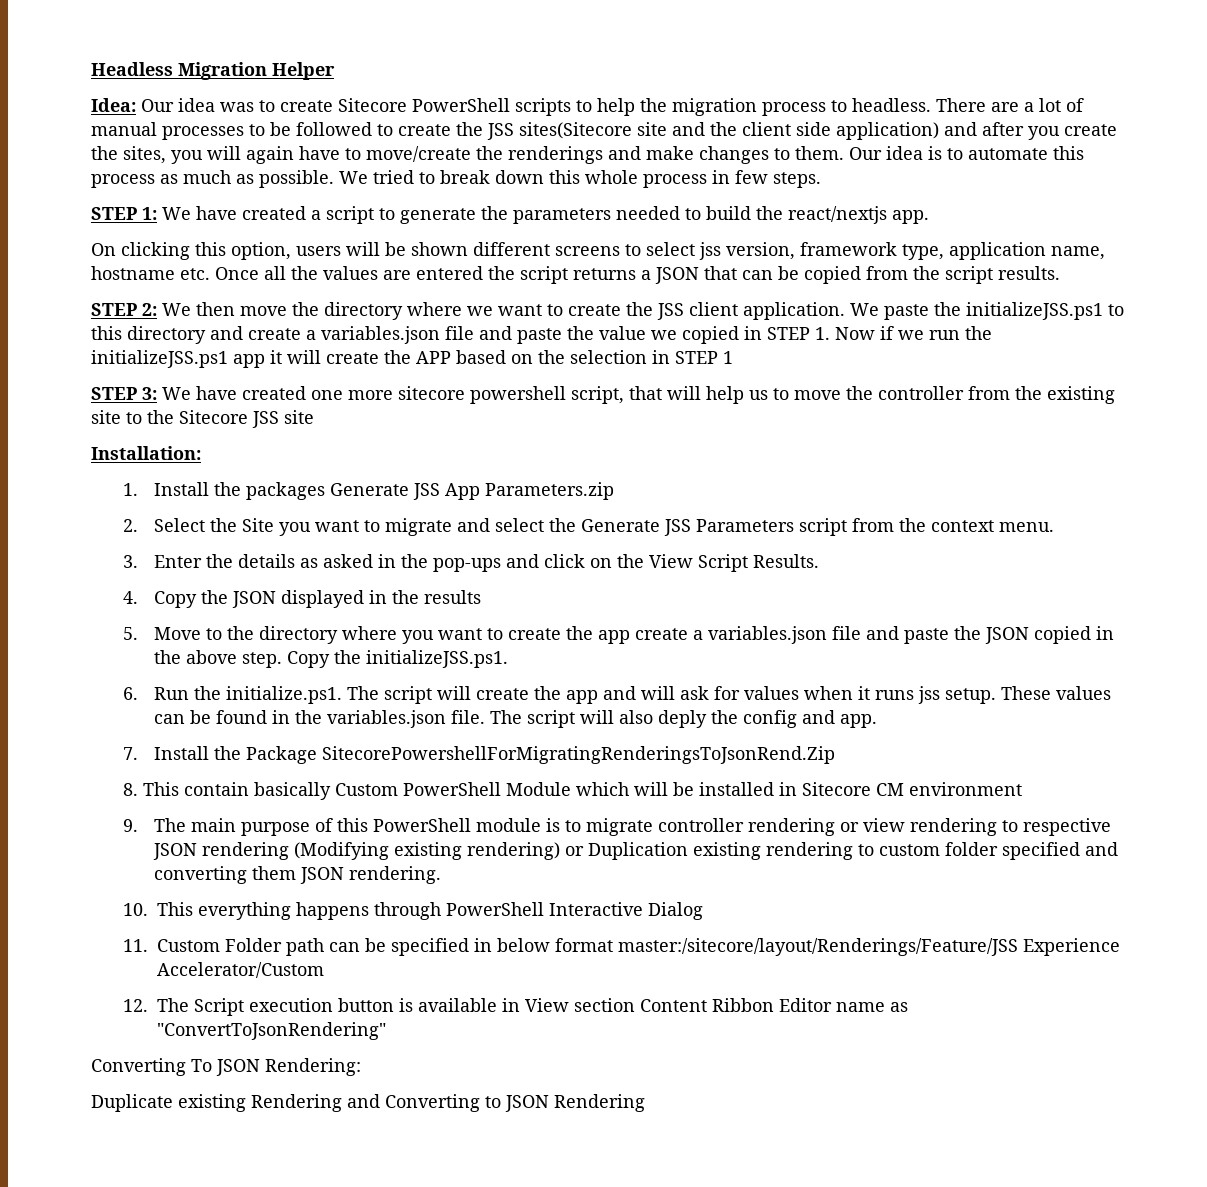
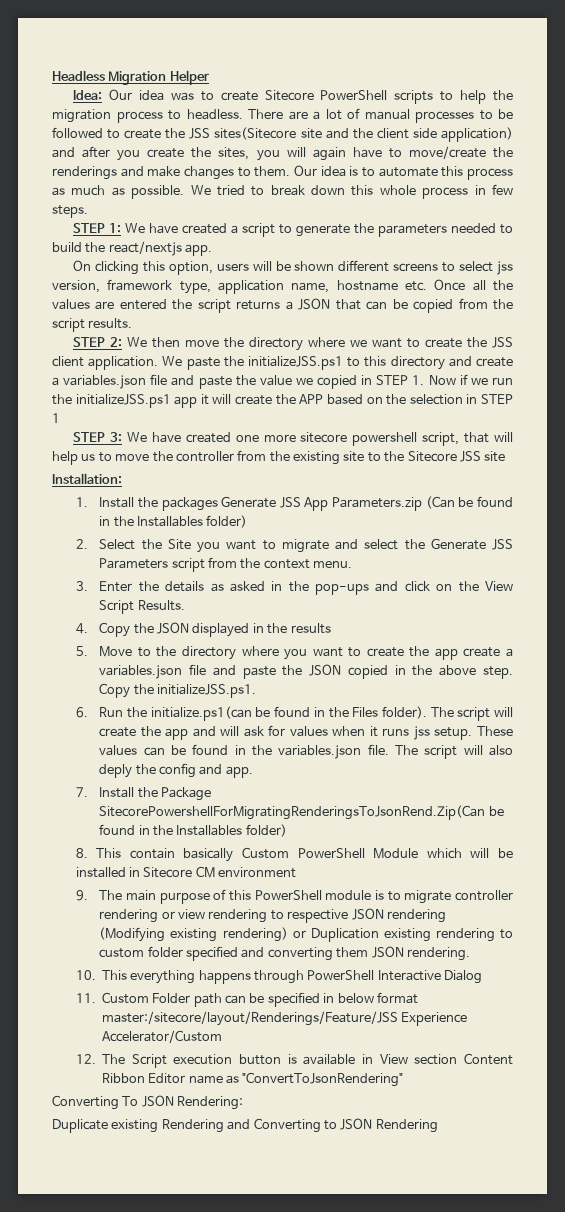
(615, 491) none -> [425,496,513,509] [99,515,248,528] (Can be found in the Installables folder)
[226,686,343,704] initialize.ps1. -> [150,706,427,721] initialize.ps1(can be found in the Files folder).
[322,746,836,764] SitecorePowershellForMigratingRenderingsToJsonRend.Zip -> [99,805,504,820] [99,824,287,837] SitecorePowershellForMigratingRenderingsToJsonRend.Zip(Can be found in the Installables folder)

